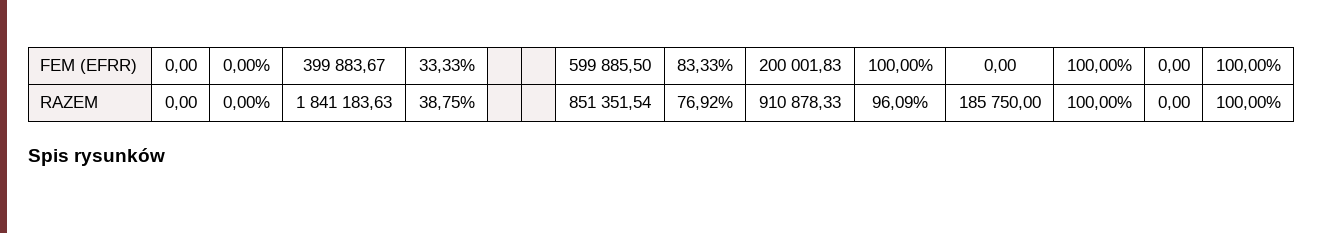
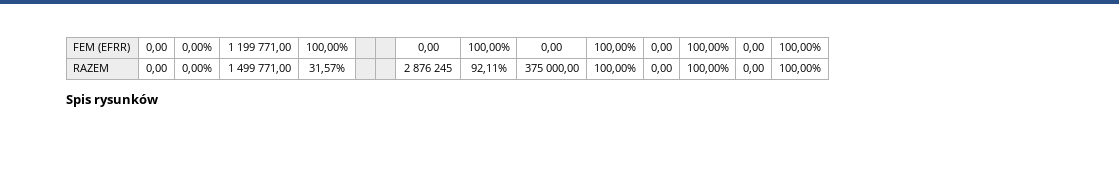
[303,59,385,73] [418,59,475,73] [569,59,651,73] [677,59,733,73] [759,59,841,73] 399 883,67 | 33,33% | | | 599 885,50 | 83,33% | 200 001,83 -> [227,43,291,53] [306,43,348,53] [417,43,439,53] [467,43,510,53] [541,43,562,53] 1 199 771,00 | 100,00% | | | 0,00 | 100,00% | 0,00
[310,96,392,110] [418,96,475,110] [569,96,651,110] [677,96,733,110] [759,96,841,110] [872,96,928,110] [958,96,1041,110] 841 183,63 | 38,75% | | | 851 351,54 | 76,92% | 910 878,33 | 96,09% | 185 750,00 -> [236,64,291,74] [309,64,345,74] [404,64,452,72] [470,64,507,74] [524,64,579,74] [594,64,636,74] [651,64,672,74] 499 771,00 | 31,57% | | | 2 876 245 | 92,11% | 375 000,00 | 100,00% | 0,00

